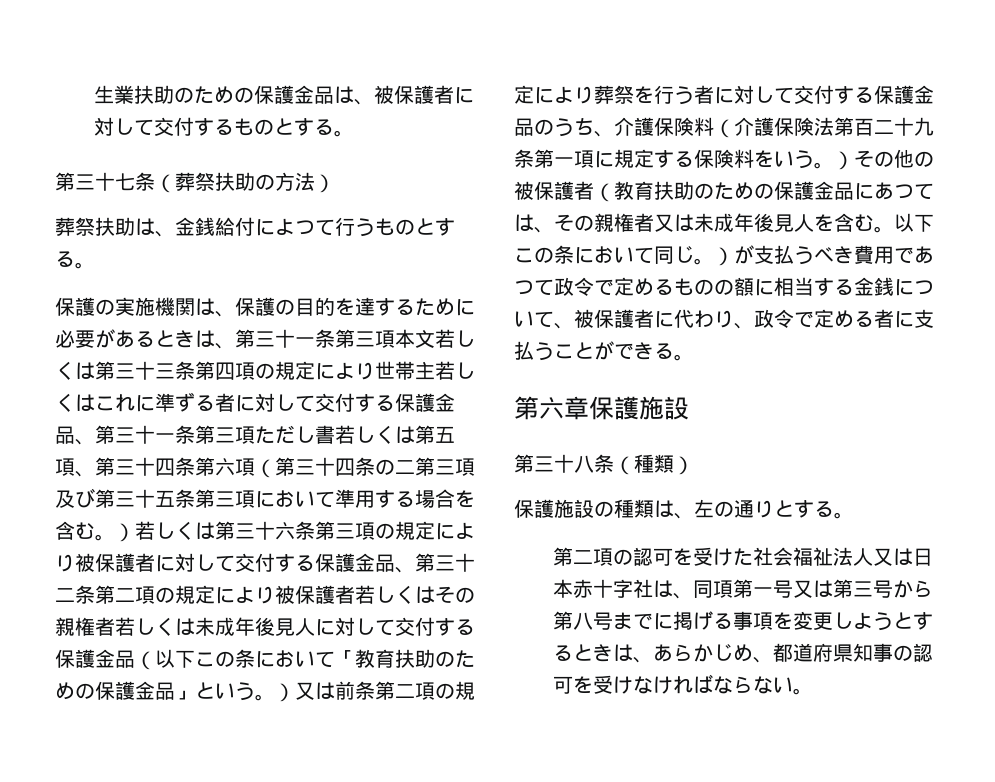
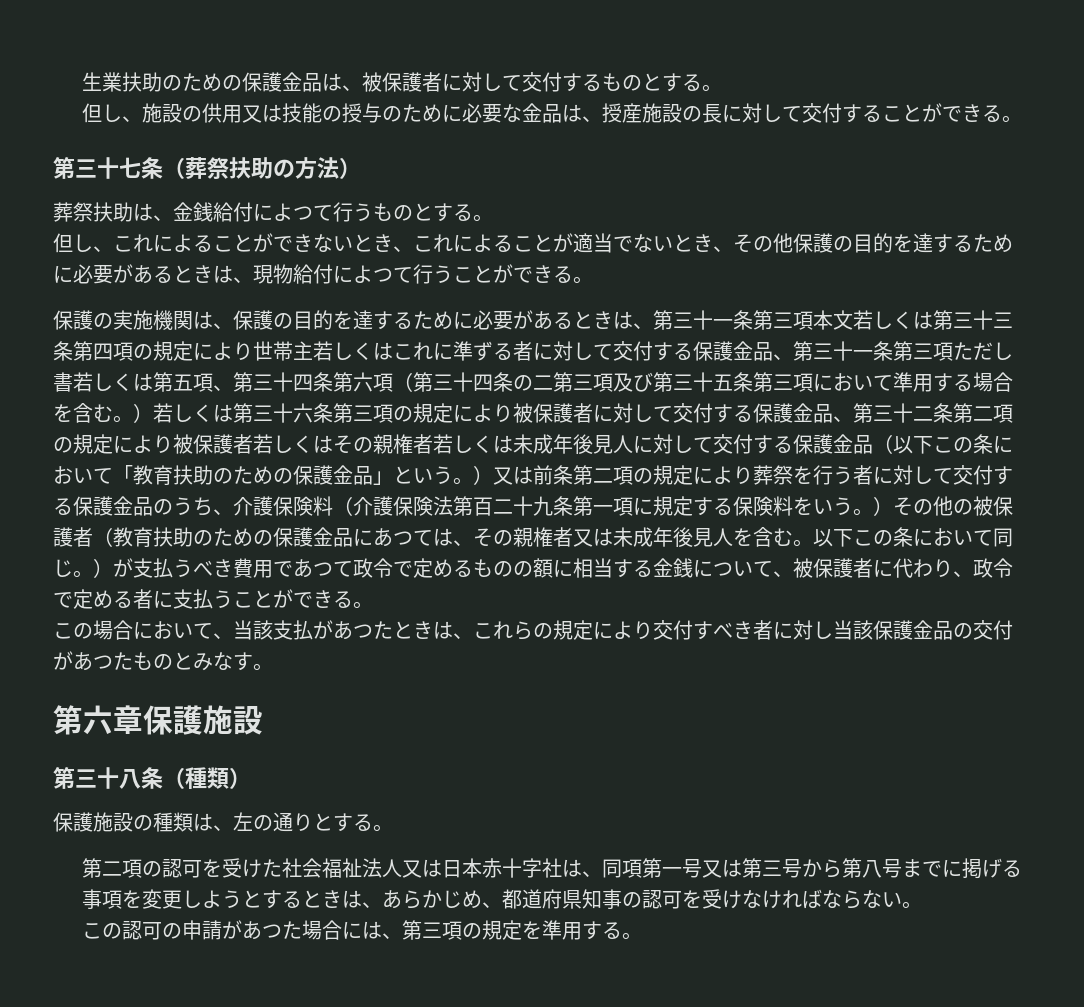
(355, 133) none -> [81,103,1022,123] // 但し、施設の供用又は技能の授与のために必要な金品は、授産施設の長に対して交付することができる。
(95, 265) none -> [53,233,1013,253] [53,264,593,284] // 但し、これによることができないとき、これによることが適当でないとき、その他保護の目的を達するために必要があるときは、現物給付によつて行うことができる。
(694, 357) none -> [53,620,1013,640] [53,651,273,671] // この場合において、当該支払があつたときは、これらの規定により交付すべき者に対し当該保護金品の交付があつたものとみなす。
(814, 691) none -> [81,920,642,940] // この認可の申請があつた場合には、第三項の規定を準用する。

